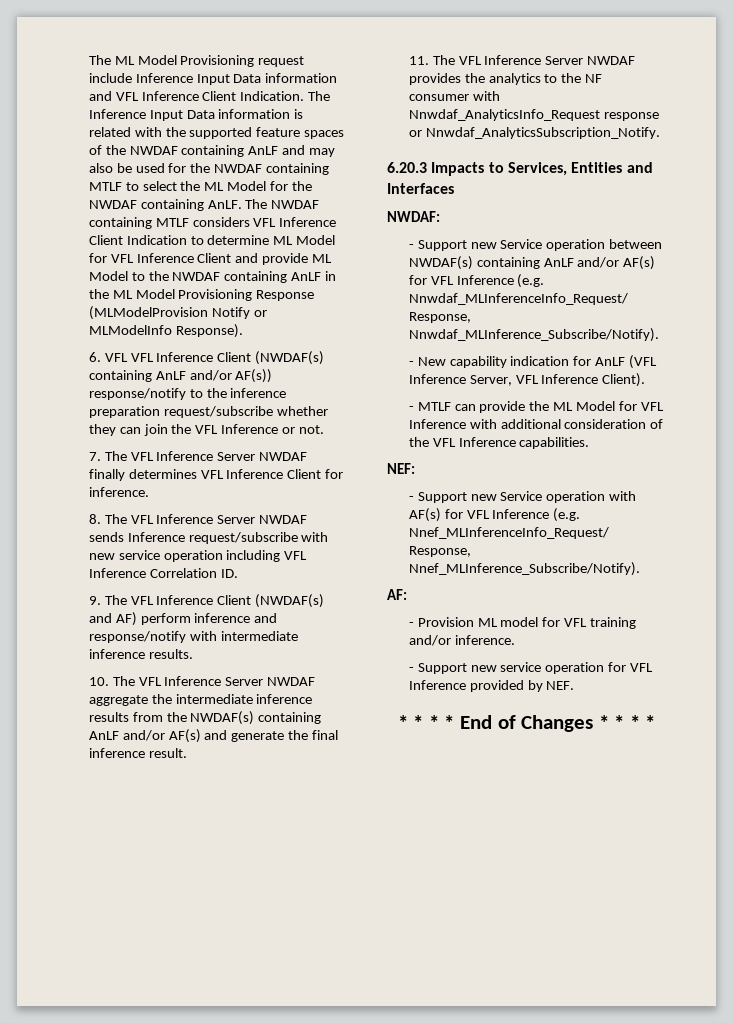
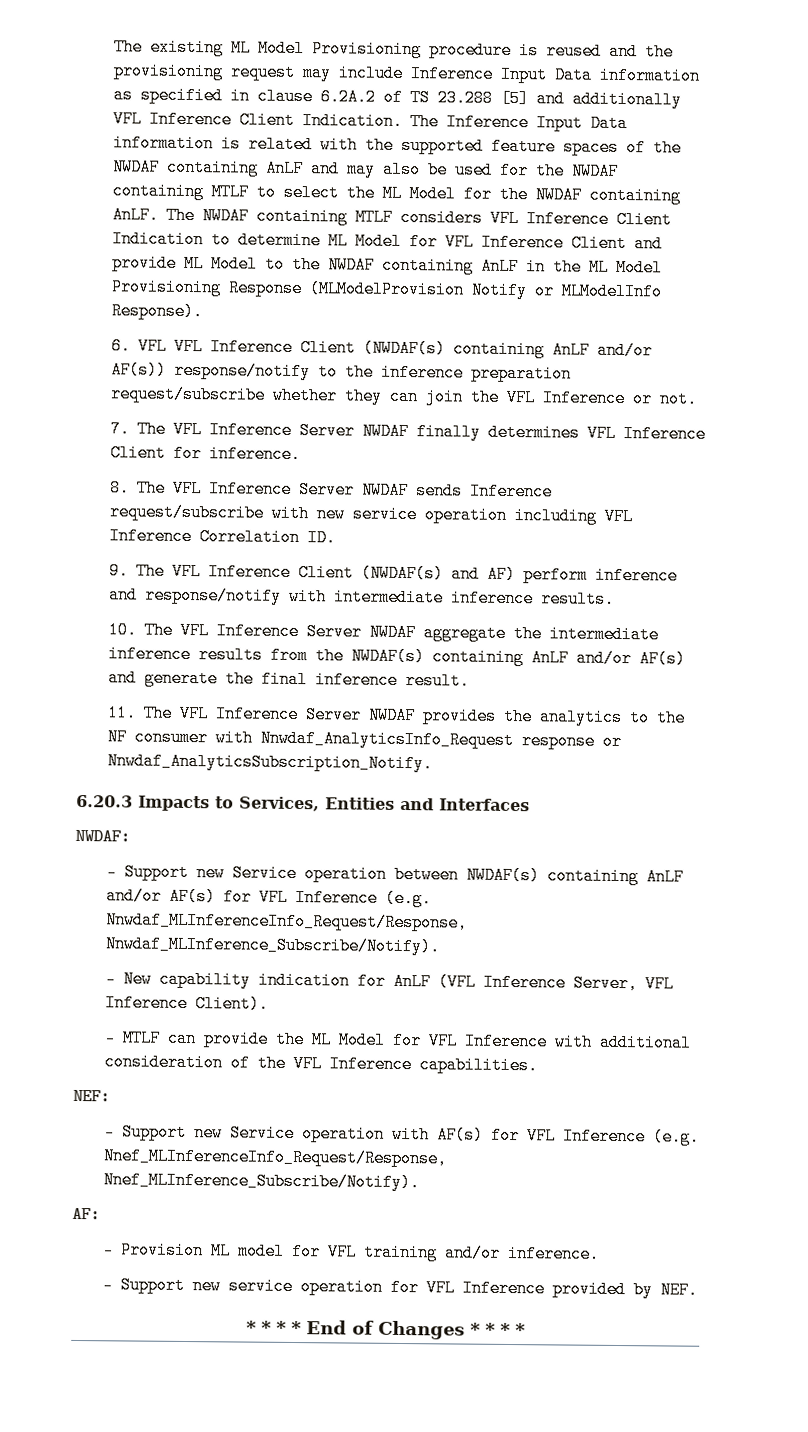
[88,55,305,67] The ML Model Provisioning request -> [113,38,674,61] [112,62,332,82] The existing ML Model Provisioning procedure is reused and the provisioning request may
[88,91,112,101] and -> [112,86,682,109] as specified in clause 6.2A.2 of TS 23.288 [5] and additionally

